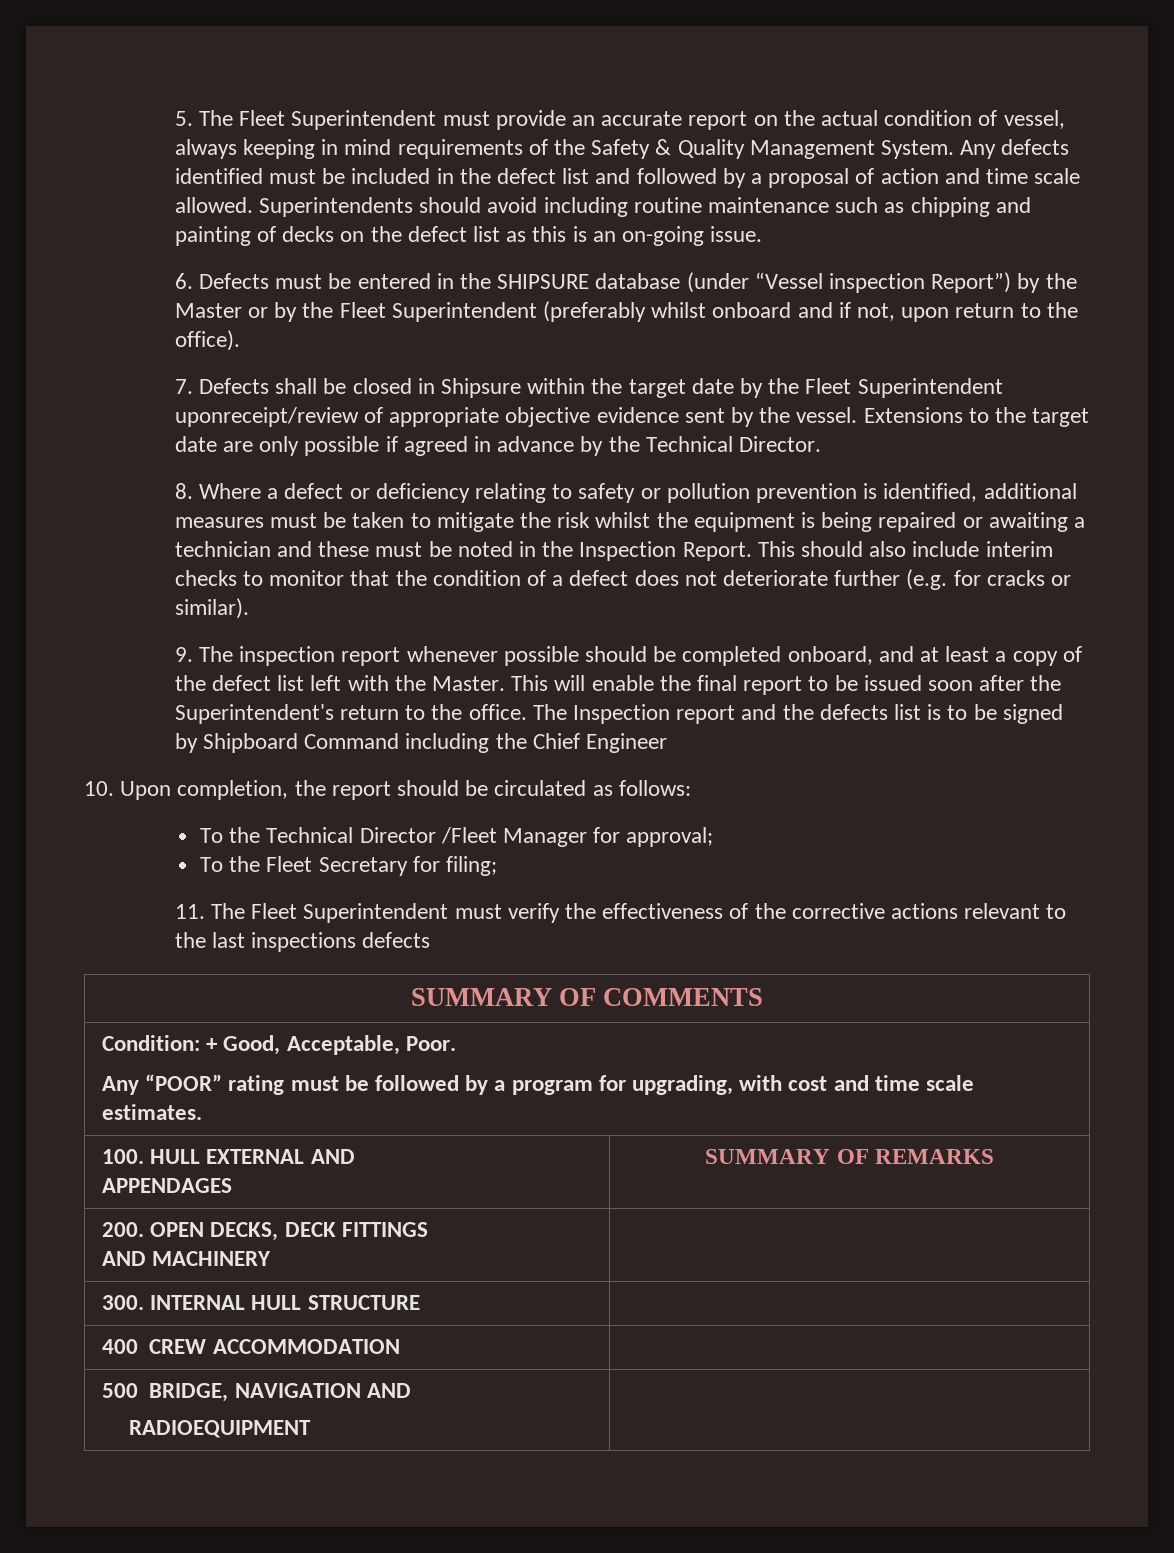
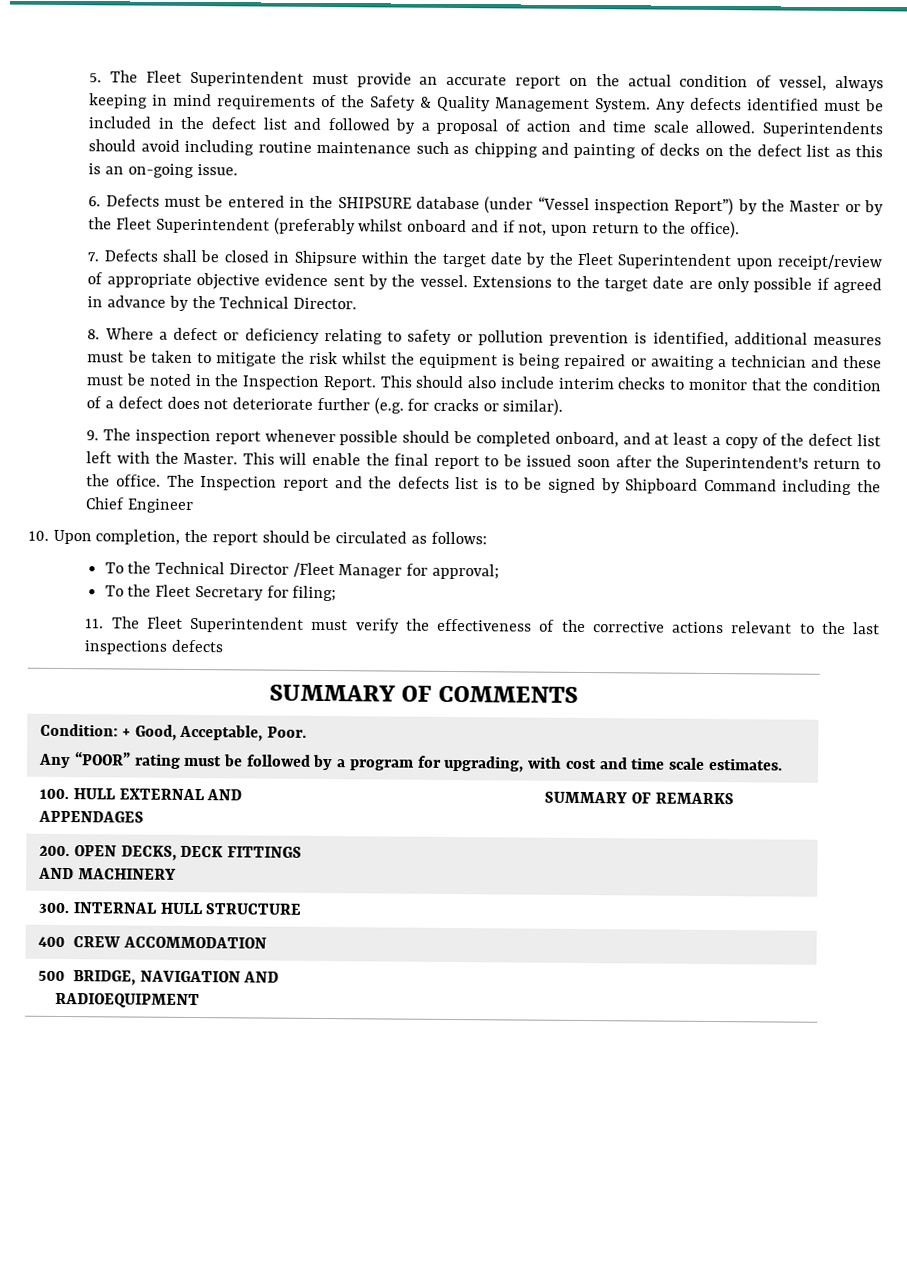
[174,407,359,427] uponreceipt/review -> [735,254,882,271] upon receipt/review

